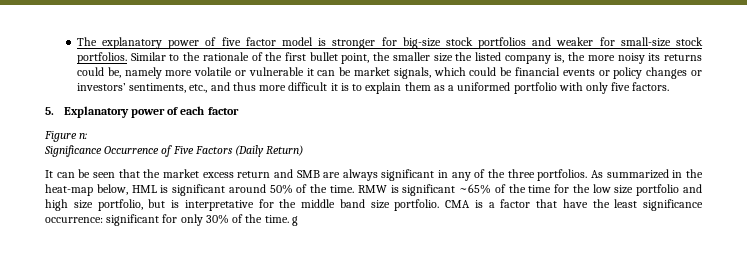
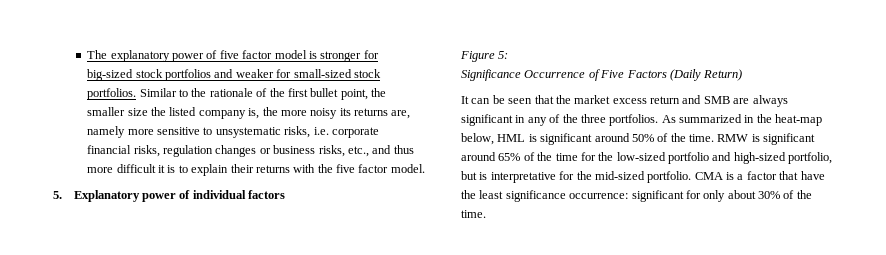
[402,37,441,49] big-size -> [87,69,134,81] big-sized
[620,37,671,47] small-size -> [293,69,352,78] small-sized
[76,67,703,79] [76,83,187,93] could be, namely more volatile or vulnerable it can be market signals, which could be financial events or policy changes or investors’ sentiments, -> [391,110,411,119] [87,126,379,138] [87,145,345,157] are, namely more sensitive to unsystematic risks, i.e. corporate financial risks, regulation changes or business risks,
[404,82,670,94] them as a uniformed portfolio with only five factors. -> [230,164,425,173] their returns with the five factor model.
[180,106,239,115] each factor -> [192,190,286,199] individual factors
[79,133,88,139] n: -> [498,51,509,59] 5:
[459,184,492,194] ~65% -> [461,152,521,161] around 65%
[592,184,702,196] [45,199,93,211] low size portfolio and high size -> [616,152,786,164] low-sized portfolio and high-sized
[301,199,390,209] middle band size -> [594,171,645,180] mid-sized
(203, 220) none -> [727,190,756,199] about
[291,216,298,226] g -> (486, 214) none

